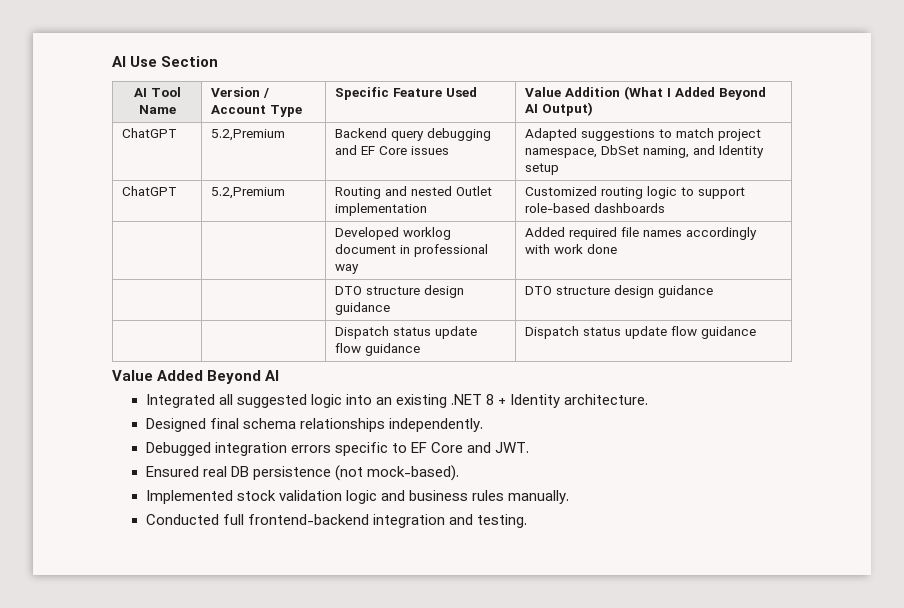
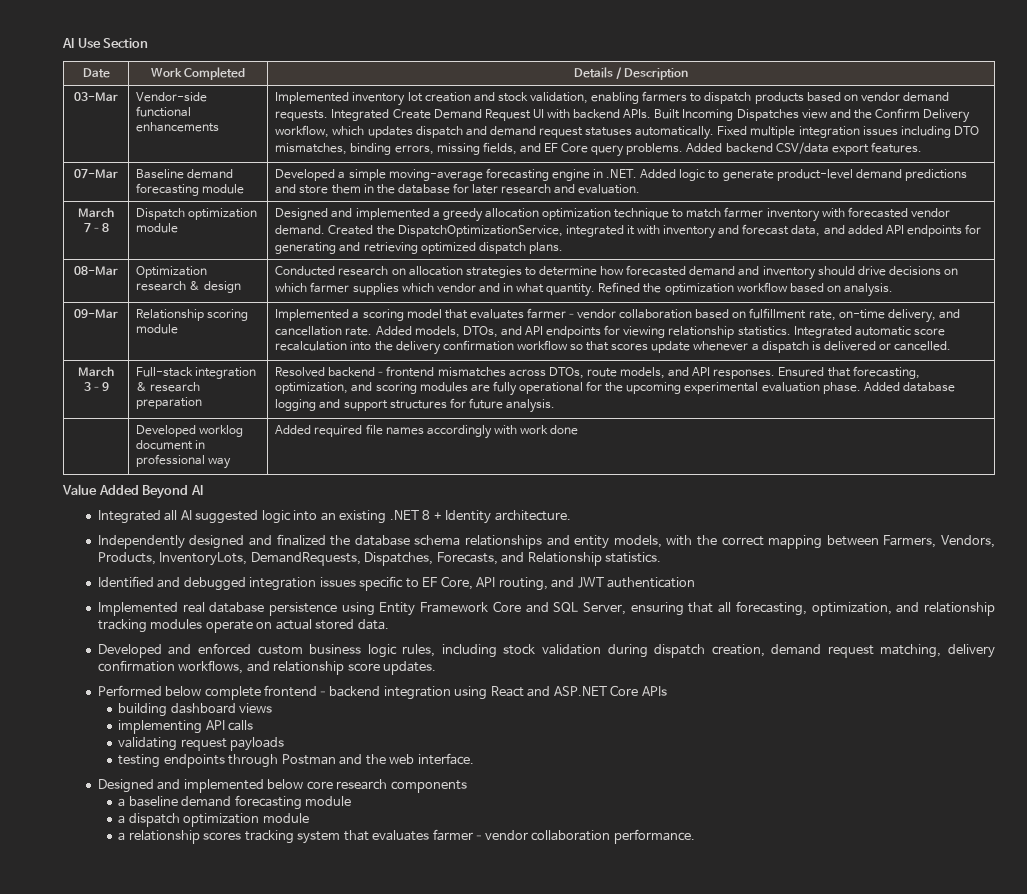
[133,87,181,97] [138,105,176,114] [211,87,270,98] [211,105,303,117] [335,87,478,100] [525,86,767,100] [525,102,594,116] [122,128,178,138] [211,129,286,141] [335,128,492,141] [335,145,450,155] [525,128,762,141] [525,145,765,158] [525,163,560,175] [122,186,178,196] [211,187,286,199] [335,186,493,199] [335,203,428,216] [525,186,746,199] [525,203,666,213] AI Tool Name | Version / Account Type | Specific Feature Used | Value Addition (What I Added Beyond AI Output) // ChatGPT | 5.2,Premium | Backend query debugging and EF Core issues | Adapted suggestions to match project namespace, DbSet naming, and Identity setup // ChatGPT | 5.2,Premium | Routing and nested Outlet implementation | Customized routing logic to support role-based dashboards // | -> [82,68,110,78] [150,67,246,80] [573,67,689,80] [74,92,118,101] [136,92,208,102] [136,106,192,117] [136,122,220,132] [275,91,949,106] [275,108,971,123] [275,125,979,140] [275,142,922,157] [74,169,118,179] [136,169,234,179] [136,183,245,196] [275,168,967,181] [275,183,641,194] [78,208,114,217] [83,223,109,233] [136,208,258,220] [136,223,179,233] [275,207,950,222] [275,224,981,239] [275,242,563,254] [74,266,118,275] [136,266,208,278] [136,281,241,293] [275,265,958,280] [275,282,893,297] [74,309,118,318] [136,309,249,321] [136,324,179,334] [275,308,960,323] [275,325,945,338] [275,340,952,355] [78,367,114,376] [83,382,109,391] [136,367,257,379] [136,382,201,392] [136,397,203,409] [275,366,920,379] [275,381,955,396] [275,398,556,413] Date | Work Completed | Details / Description // 03-Mar | Vendor-side functional enhancements | Implemented inventory lot creation and stock validation, enabling farmers to dispatch products based on vendor demand requests. Integrated Create Demand Request UI with backend APIs. Built Incoming Dispatches view and the Confirm Delivery workflow, which updates dispatch and demand request statuses automatically. Fixed multiple integration issues including DTO mismatches, binding errors, missing fields, and EF Core query problems. Added backend CSV/data export features. // 07-Mar | Baseline demand forecasting module | Developed a simple moving-average forecasting engine in .NET. Added logic to generate product-level demand predictions and store them in the database for later research and evaluation. // March 7–8 | Dispatch optimization module | Designed and implemented a greedy allocation optimization technique to match farmer inventory with forecasted vendor demand. Created the DispatchOptimizationService, integrated it with inventory and forecast data, and added API endpoints for generating and retrieving optimized dispatch plans. // 08-Mar | Optimization research & design | Conducted research on allocation strategies to determine how forecasted demand and inventory should drive decisions on which farmer supplies which vendor and in what quantity. Refined the optimization workflow based on analysis. // 09-Mar | Relationship scoring module | Implemented a scoring model that evaluates farmer–vendor collaboration based on fulfillment rate, on-time delivery, and cancellation rate. Added models, DTOs, and API endpoints for viewing relationship statistics. Integrated automatic score recalculation into the delivery confirmation workflow so that scores update whenever a dispatch is delivered or cancelled. // March 3–9 | Full-stack integration & research preparation | Resolved backend–frontend mismatches across DTOs, route models, and API responses. Ensured that forecasting, optimization, and scoring modules are fully operational for the upcoming experimental evaluation phase. Added database logging and support structures for future analysis. //
[335,285,465,298] [335,302,391,315] [525,285,714,298] [335,326,478,339] [335,343,421,356] [525,326,757,339] // | | DTO structure design guidance | DTO structure design guidance // | | Dispatch status update flow guidance | Dispatch status update flow guidance -> (579, 430) none
(233, 399) none -> [180,510,192,520] AI
[145,418,484,432] [145,442,530,456] [145,465,460,481] [145,490,570,504] [145,514,528,528] Designed final schema relationships independently. // Debugged integration errors specific to EF Core and JWT. // Ensured real DB persistence (not mock-based). // Implemented stock validation logic and business rules manually. // Conducted full frontend-backend integration and testing. -> [97,534,995,549] [97,552,662,566] [97,576,696,591] [97,601,995,616] [97,619,389,633] [97,643,996,658] [97,660,437,675] [97,685,667,700] [118,703,273,717] [118,720,254,734] [118,737,285,751] [118,753,474,768] [97,779,467,793] [118,795,352,810] [118,813,309,827] [118,829,695,844] Independently designed and finalized the database schema relationships and entity models, with the correct mapping between Farmers, Vendors, Products, InventoryLots, DemandRequests, Dispatches, Forecasts, and Relationship statistics. // Identified and debugged integration issues specific to EF Core, API routing, and JWT authentication // Implemented real database persistence using Entity Framework Core and SQL Server, ensuring that all forecasting, optimization, and relationship tracking modules operate on actual stored data. // Developed and enforced custom business logic rules, including stock validation during dispatch creation, demand request matching, delivery confirmation workflows, and relationship score updates. // Performed below complete frontend–backend integration using React and ASP.NET Core APIs // building dashboard views // implementing API calls // validating request payloads // testing endpoints through Postman and the web interface. // Designed and implemented below core research components // a baseline demand forecasting module // a dispatch optimization module // a relationship scores tracking system that evaluates farmer–vendor collaboration performance.

